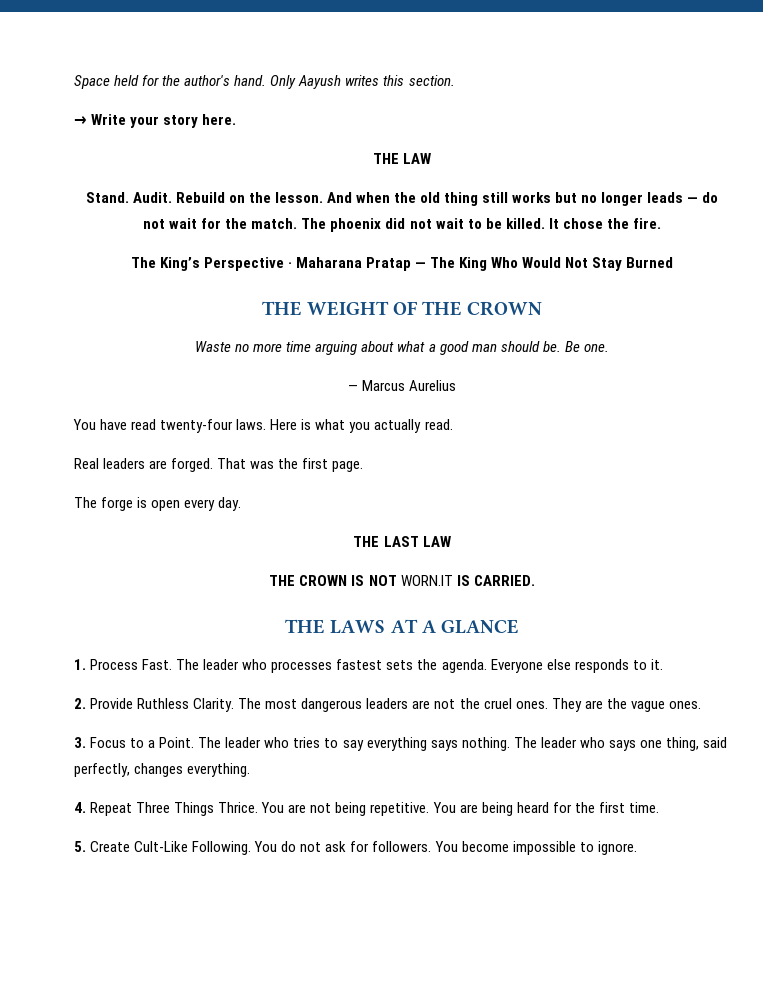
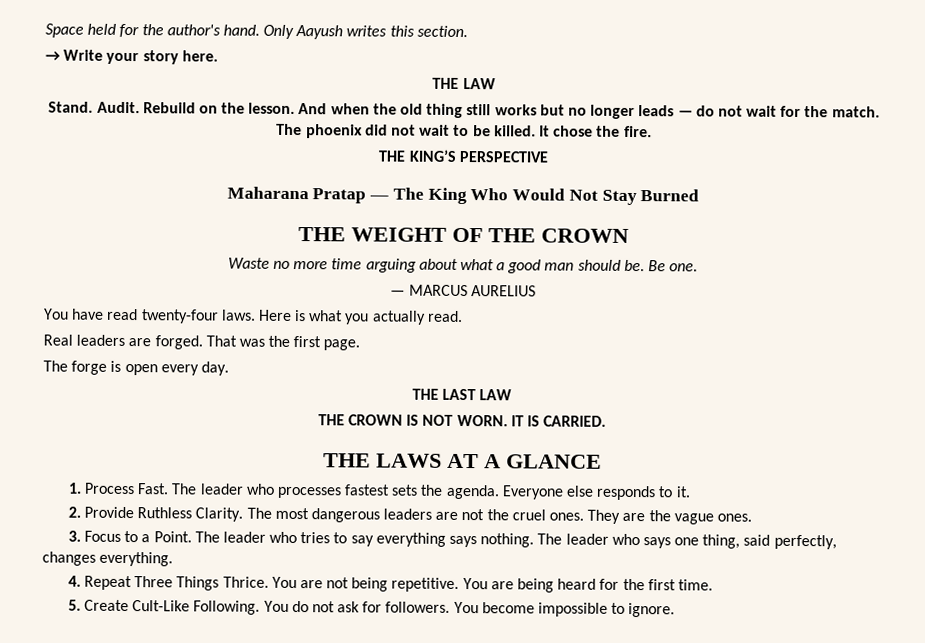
[130,257,292,271] The King’s Perspective · -> [378,149,549,163] THE KING’S PERSPECTIVE //
[362,380,457,391] Marcus Aurelius -> [408,284,536,297] MARCUS AURELIUS
[400,575,453,586] WORN.IT -> [456,414,524,427] WORN. IT

